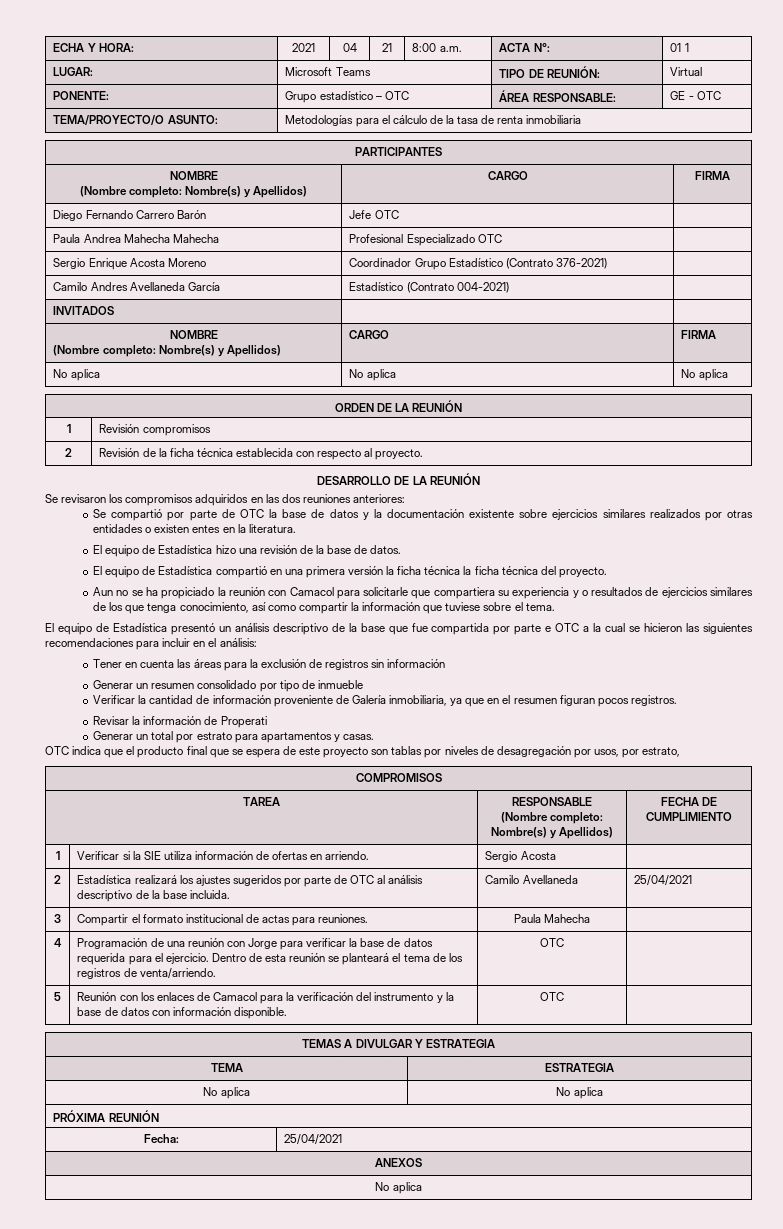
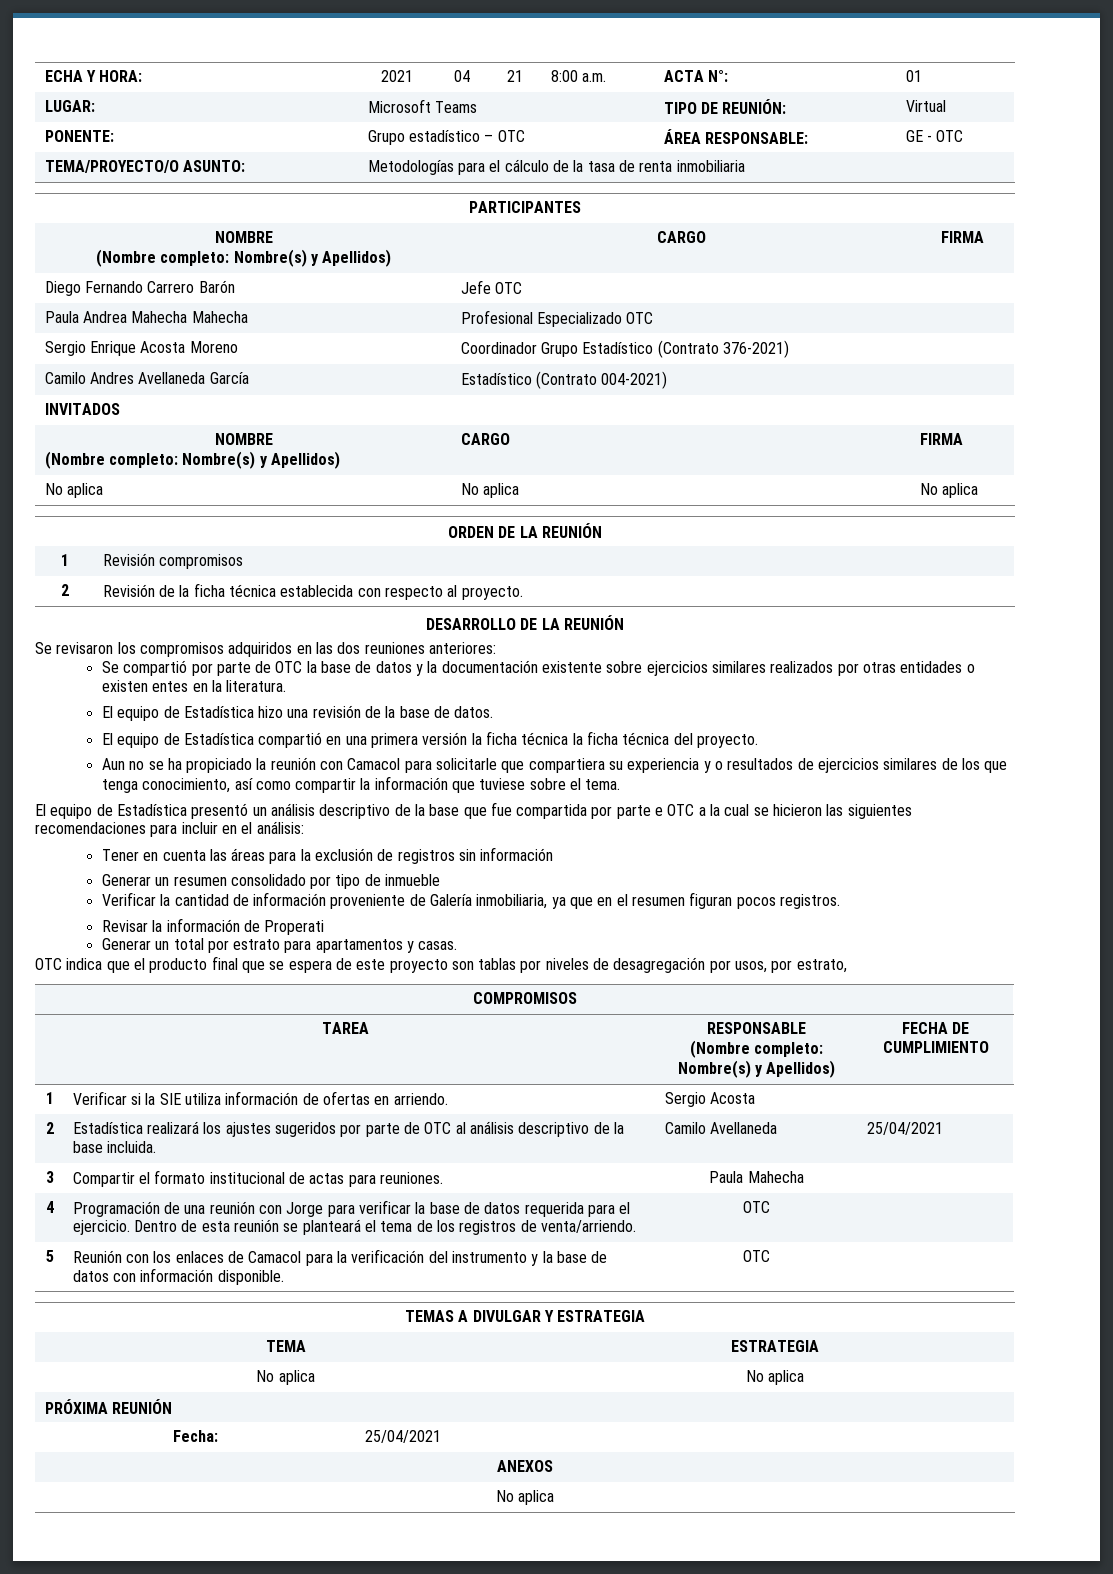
[684,43,689,52] 1 -> (922, 76) none

